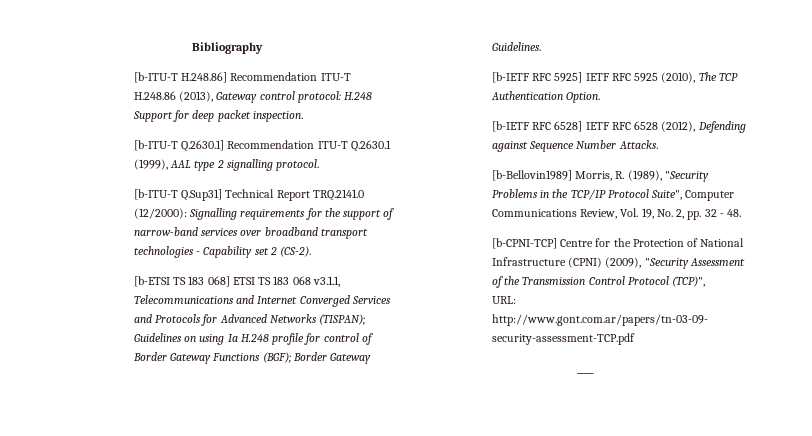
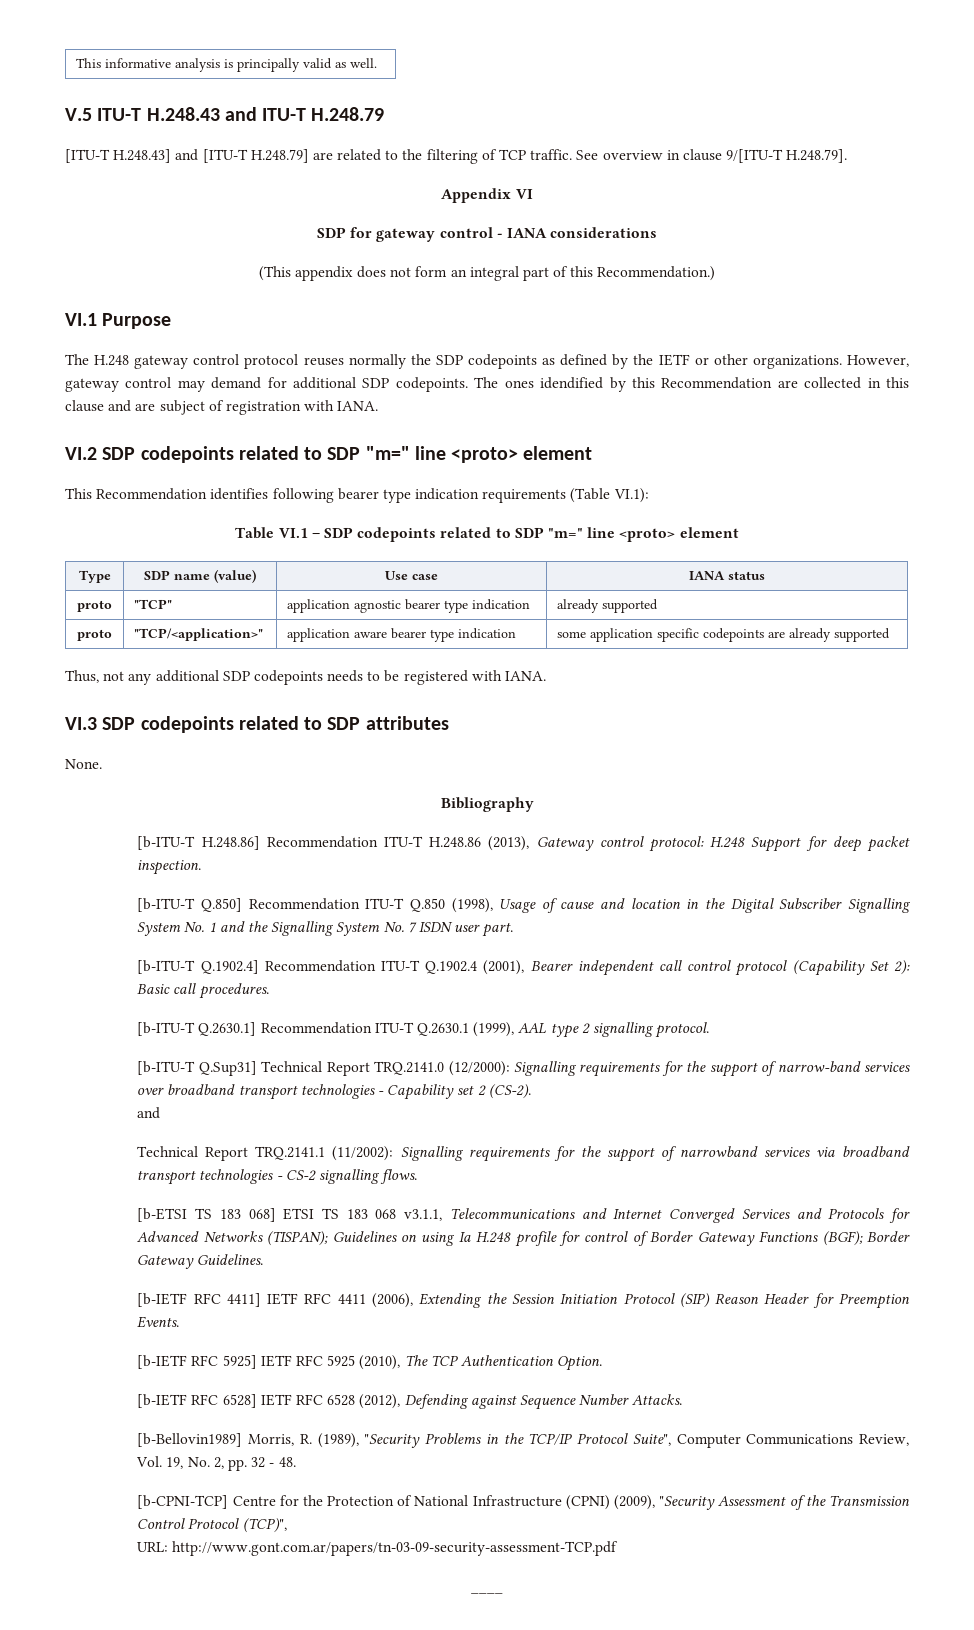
(192, 48) none -> [76,58,378,72] [65,107,385,121] [65,149,848,164] [441,188,533,203] [316,227,658,242] [258,266,716,281] [65,313,172,329] [65,354,909,369] [65,377,909,392] [65,400,379,415] [65,446,593,463] [65,488,649,503] [235,527,739,542] [78,570,111,583] [144,569,256,583] [385,571,438,580] [689,571,765,580] [77,600,112,612] [134,599,173,609] [287,599,531,613] [557,599,659,613] [77,629,112,641] [134,628,264,641] [287,628,517,642] [557,628,891,642] [65,670,547,685] [65,716,449,733] [65,759,102,769] This informative analysis is principally valid as well. // V.5 ITU-T H.248.43 and ITU-T H.248.79 // [ITU-T H.248.43] and [ITU-T H.248.79] are related to the filtering of TCP traffic. See overview in clause 9/[ITU-T H.248.79]. // Appendix VI // SDP for gateway control - IANA considerations // (This appendix does not form an integral part of this Recommendation.) // VI.1 Purpose // The H.248 gateway control protocol reuses normally the SDP codepoints as defined by the IETF or other organizations. However, gateway control may demand for additional SDP codepoints. The ones idendified by this Recommendation are collected in this clause and are subject of registration with IANA. // VI.2 SDP codepoints related to SDP "m=" line <proto> element // This Recommendation identifies following bearer type indication requirements (Table VI.1): // Table VI.1 – SDP codepoints related to SDP "m=" line <proto> element // Type | SDP name (value) | Use case | IANA status // proto | "TCP" | application agnostic bearer type indication | already supported // proto | "TCP/<application>" | application aware bearer type indication | some application specific codepoints are already supported // Thus, not any additional SDP codepoints needs to be registered with IANA. // VI.3 SDP codepoints related to SDP attributes // None. //
(303, 116) none -> [137,898,911,913] [137,921,514,937] [137,960,910,976] [137,983,269,999] // [b-ITU-T Q.850] Recommendation ITU-T Q.850 (1998), Usage of cause and location in the Digital Subscriber Signalling System No. 1 and the Signalling System No. 7 ISDN user part. // [b-ITU-T Q.1902.4] Recommendation ITU-T Q.1902.4 (2001), Bearer independent call control protocol (Capability Set 2): Basic call procedures.
(312, 251) none -> [137,1107,161,1119] [137,1146,911,1162] [137,1169,418,1185] // and // Technical Report TRQ.2141.1 (11/2002): Signalling requirements for the support of narrowband services via broadband transport technologies - CS-2 signalling flows.
(541, 46) none -> [137,1293,910,1309] [137,1316,180,1328] // [b-IETF RFC 4411] IETF RFC 4411 (2006), Extending the Session Initiation Protocol (SIP) Reason Header for Preemption Events.

